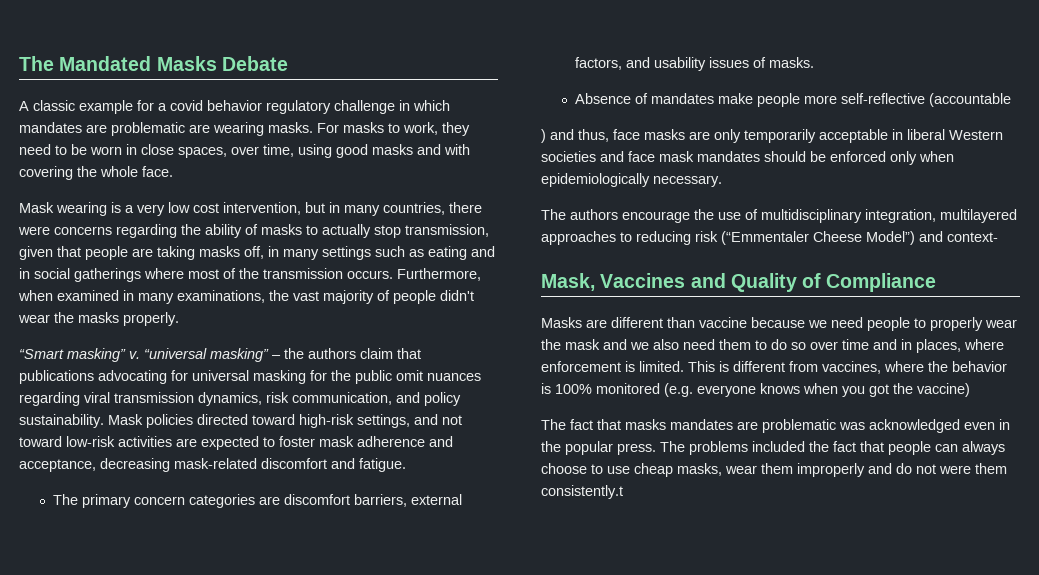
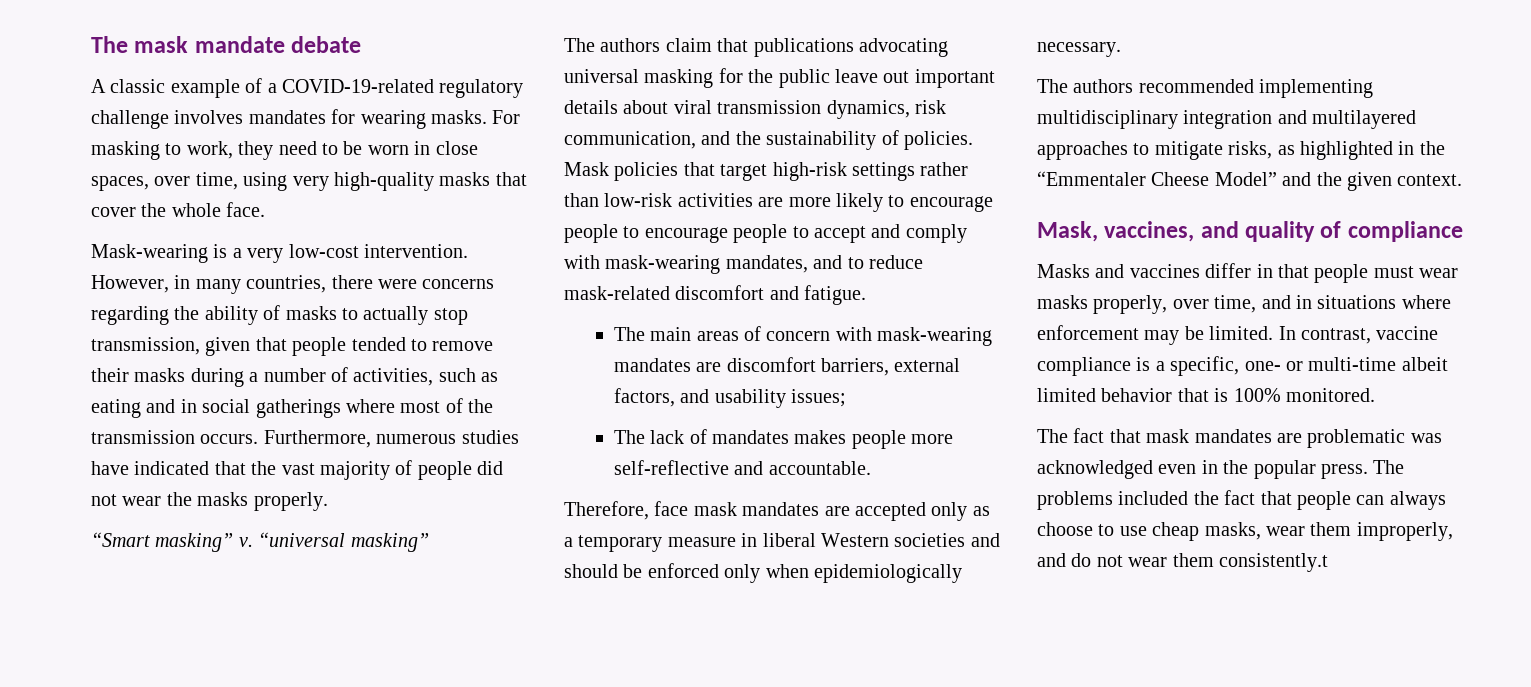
[19,56,288,71] The Mandated Masks Debate -> [91,36,362,53] The mask mandate debate
[137,100,450,114] [19,122,210,136] for a covid behavior regulatory challenge in which mandates are problematic are -> [245,78,524,98] [91,109,356,129] of a COVID-19-related regulatory challenge involves mandates for
[343,122,384,133] masks -> [91,141,160,160] masking
[336,144,470,158] [19,166,73,180] good masks and with covering -> [292,172,527,191] [91,207,136,217] very high-quality masks that cover
[19,202,107,216] Mask wearing -> [91,244,208,263] Mask-wearing
[168,202,325,215] low cost intervention, but -> [288,244,468,258] [91,275,169,293] low-cost intervention. However,
[132,246,371,260] are taking masks off, in many settings -> [351,337,494,351] [91,367,434,387] tended to remove their masks during a number of activities,
[18,290,265,304] when examined in many examinations, -> [376,430,519,444] [91,461,246,475] numerous studies have indicated that
[440,290,474,301] didn't -> [477,461,504,475] [91,494,117,506] did not
[272,348,304,359] – the -> [564,38,595,52] // The
[171,370,188,381] for -> (948, 47) none
[396,370,481,381] [19,392,80,406] omit nuances regarding -> [835,69,995,88] [564,100,669,114] leave out important details about
[424,392,461,406] [19,414,462,428] [19,436,453,450] [19,458,170,472] policy sustainability. Mask policies directed toward high-risk settings, and not toward low-risk activities are expected to foster mask adherence and acceptance, decreasing -> [735,130,973,150] [564,162,969,181] [564,193,993,212] [564,224,967,243] [564,255,923,274] the sustainability of policies. Mask policies that target high-risk settings rather than low-risk activities are more likely to encourage people to encourage people to accept and comply with mask-wearing mandates, and to reduce
[82,494,256,508] primary concern categories -> [650,326,993,346] [613,358,691,372] main areas of concern with mask-wearing mandates
[709,57,815,68] [575,93,632,104] issues of masks. // Absence -> [790,389,846,407] [613,430,685,444] issues; // The lack
[718,93,754,104] make -> [794,430,847,444] makes
[929,93,1012,107] [541,129,888,143] (accountable // ) and thus, face masks are only temporarily acceptable -> [734,461,871,475] [564,501,990,521] [564,535,736,552] and accountable. // Therefore, face mask mandates are accepted only as a temporary measure
[628,151,760,162] face mask mandates -> (1000, 540) none
[622,209,1017,223] [541,231,998,245] [541,273,937,292] [541,317,1017,331] [541,339,961,353] encourage the use of multidisciplinary integration, multilayered approaches to reducing risk (“Emmentaler Cheese Model”) and context- // Mask, Vaccines and Quality of Compliance // Masks are different than vaccine because we need people to properly wear the mask and we also need them to do so over time and in places, -> [1138,79,1374,98] [1037,110,1417,129] [1037,141,1445,160] [1037,171,1463,191] [1037,221,1463,242] [1037,263,1459,283] [1037,295,1397,314] recommended implementing multidisciplinary integration and multilayered approaches to mitigate risks, as highlighted in the “Emmentaler Cheese Model” and the given context. // Mask, vaccines, and quality of compliance // Masks and vaccines differ in that people must wear masks properly, over time, and in situations
[625,361,1007,374] [541,383,970,397] is limited. This is different from vaccines, where the behavior is 100% monitored (e.g. everyone knows when you got the vaccine) -> [1144,326,1439,345] [1037,356,1448,376] [1037,388,1375,402] may be limited. In contrast, vaccine compliance is a specific, one- or multi-time albeit limited behavior that is 100% monitored.
[625,419,666,430] masks -> [1146,429,1190,443] mask
[797,463,865,477] improperly -> [1356,522,1453,541] improperly,
[939,465,971,474] were -> [1128,557,1168,567] wear

